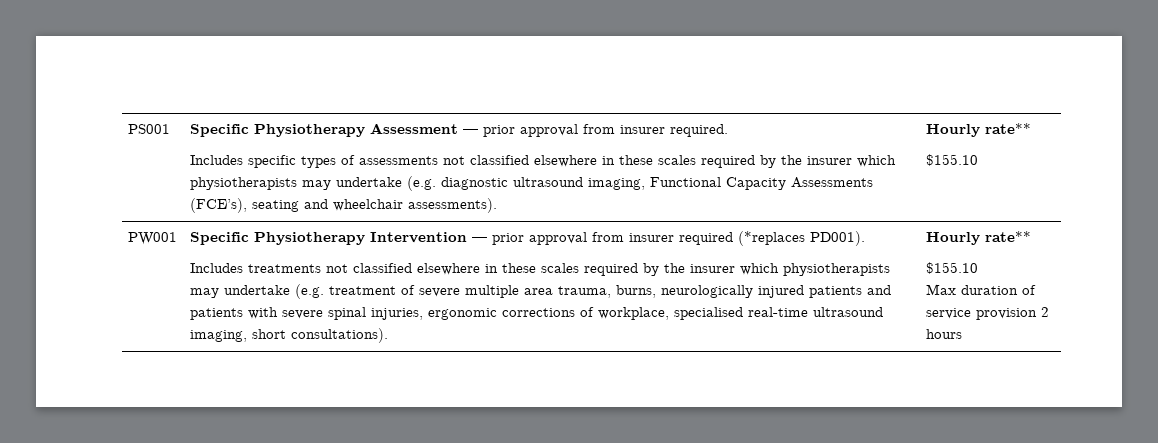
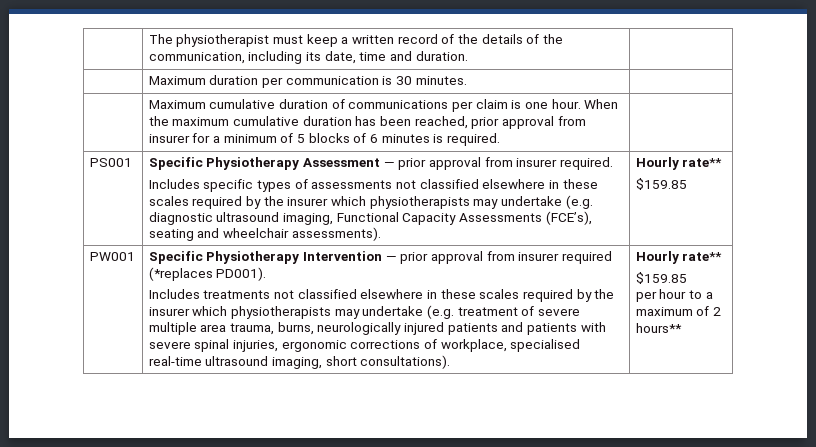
(128, 129) none -> [148,34,563,47] [148,51,468,64] [148,75,467,88] [148,99,619,112] [148,116,586,129] [148,133,500,146] | The physiotherapist must keep a written record of the details of the communication, including its date, time and duration. | // | Maximum duration per communication is 30 minutes. | // | Maximum cumulative duration of communications per claim is one hour. When the maximum cumulative duration has been reached, prior approval from insurer for a minimum of 5 blocks of 6 minutes is required. | //
[926,154,979,166] $155.10 -> [635,178,687,190] $159.85
[926,262,979,274] [926,284,1037,295] [926,307,1050,320] [926,329,963,339] $155.10 // Max duration of service provision 2 hours -> [635,272,687,284] [635,289,713,302] [635,306,722,316] [635,323,682,333] $159.85 // per hour to a maximum of 2 hours**

